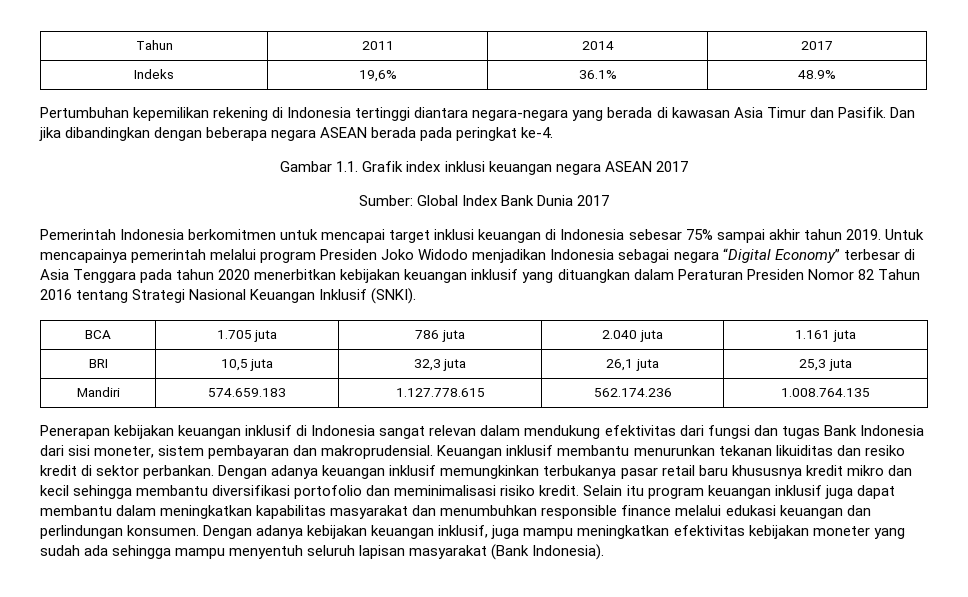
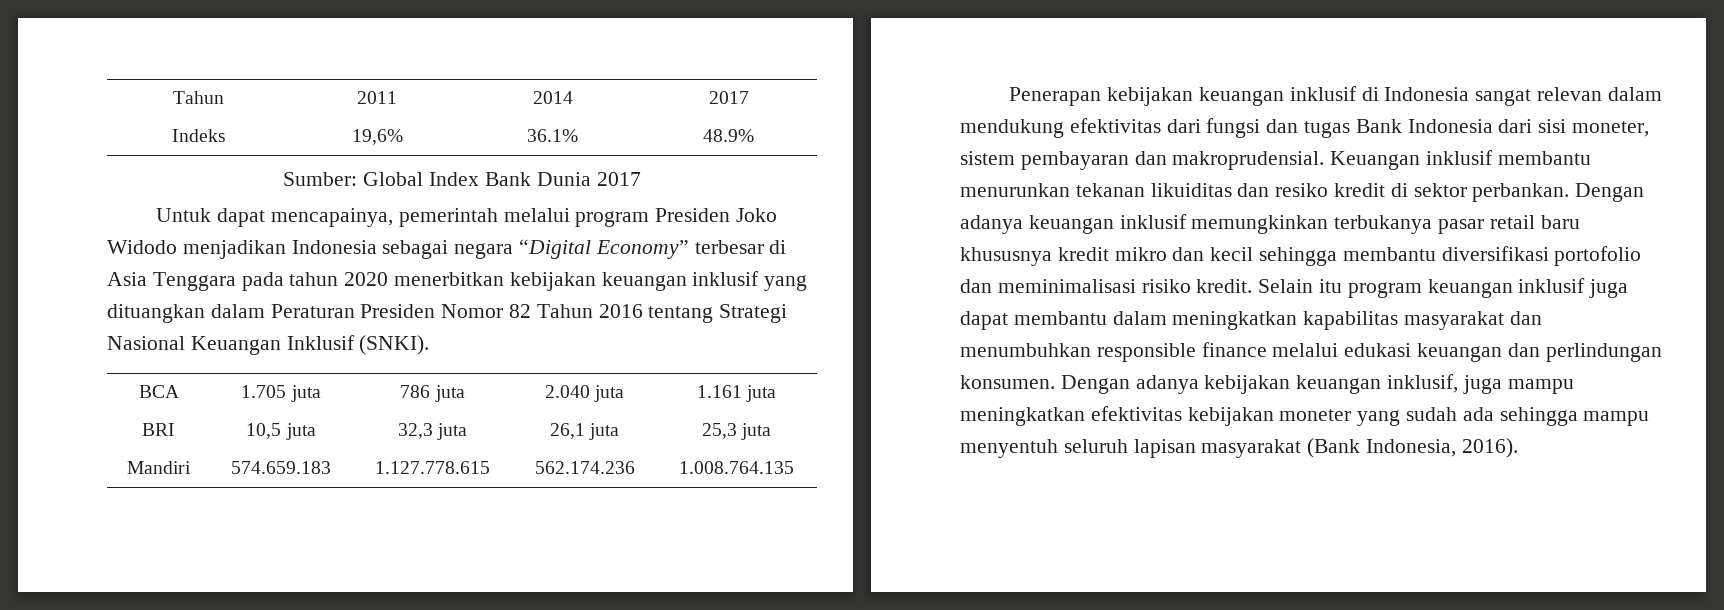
[40,107,915,121] [39,127,554,141] [280,161,688,175] // Pertumbuhan kepemilikan rekening di Indonesia tertinggi diantara negara-negara yang berada di kawasan Asia Timur dan Pasifik. Dan jika dibandingkan dengan beberapa negara ASEAN berada pada peringkat ke-4. // Gambar 1.1. Grafik index inklusi keuangan negara ASEAN 2017 -> (754, 135) none
[40,229,924,243] [40,249,127,263] Pemerintah Indonesia berkomitmen untuk mencapai target inklusi keuangan di Indonesia sebesar 75% sampai akhir tahun 2019. Untuk mencapainya -> [156,208,394,227] Untuk dapat mencapainya,
[532,544,605,560] Indonesia). -> [1366,438,1518,458] Indonesia, 2016).

